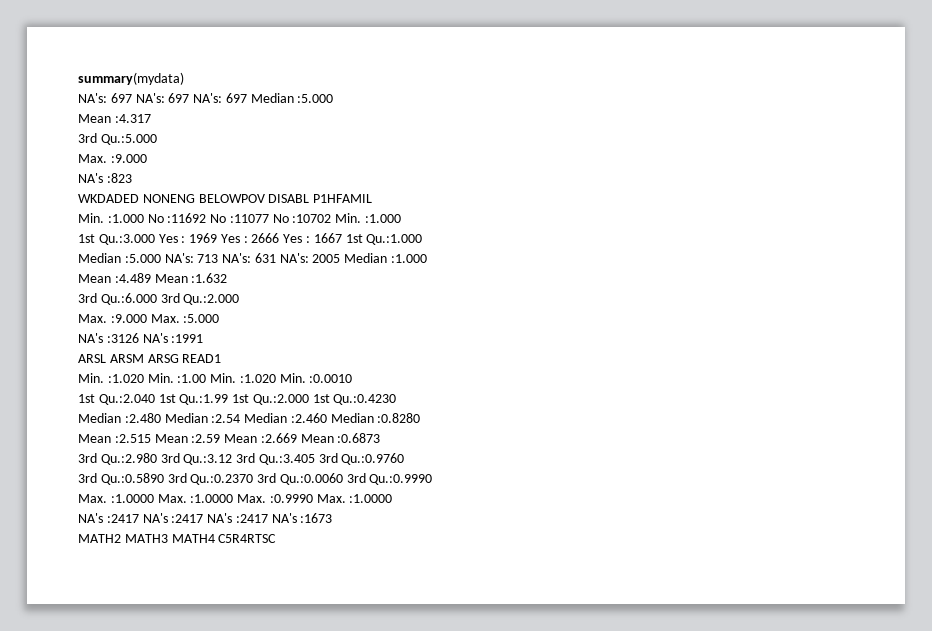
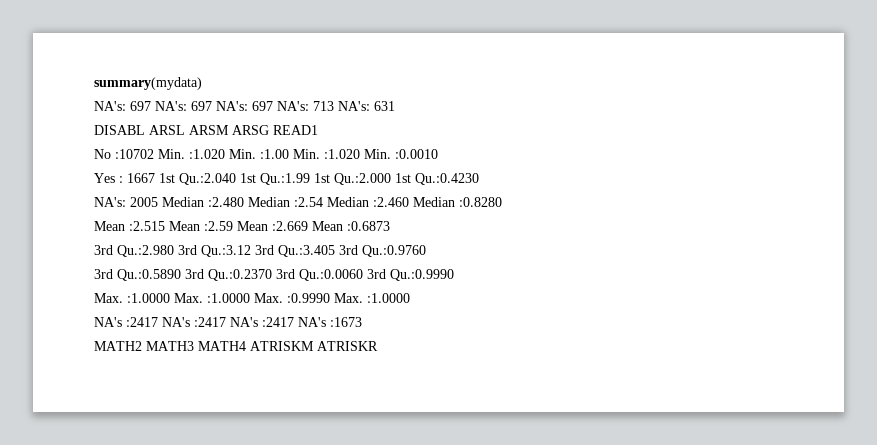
[250,93,334,103] [78,114,151,123] [78,133,157,145] [78,154,147,163] [78,173,132,183] [78,194,373,203] [78,213,402,223] [78,233,423,245] [78,253,428,263] [78,273,228,283] [78,293,240,305] [78,314,220,323] [78,333,204,343] Median :5.000 // Mean :4.317 // 3rd Qu.:5.000 // Max. :9.000 // NA's :823 // WKDADED NONENG BELOWPOV DISABL P1HFAMIL // Min. :1.000 No :11692 No :11077 No :10702 Min. :1.000 // 1st Qu.:3.000 Yes : 1969 Yes : 2666 Yes : 1667 1st Qu.:1.000 // Median :5.000 NA's: 713 NA's: 631 NA's: 2005 Median :1.000 // Mean :4.489 Mean :1.632 // 3rd Qu.:6.000 3rd Qu.:2.000 // Max. :9.000 Max. :5.000 // NA's :3126 NA's :1991 // -> [277,101,395,111] [94,125,145,135] NA's: 713 NA's: 631 // DISABL
(222, 358) none -> [94,149,154,159] No :10702
(353, 378) none -> [94,173,155,183] Yes : 1667
(397, 399) none -> [94,197,158,207] NA's: 2005
[218,534,277,543] C5R4RTSC -> [250,341,378,351] ATRISKM ATRISKR

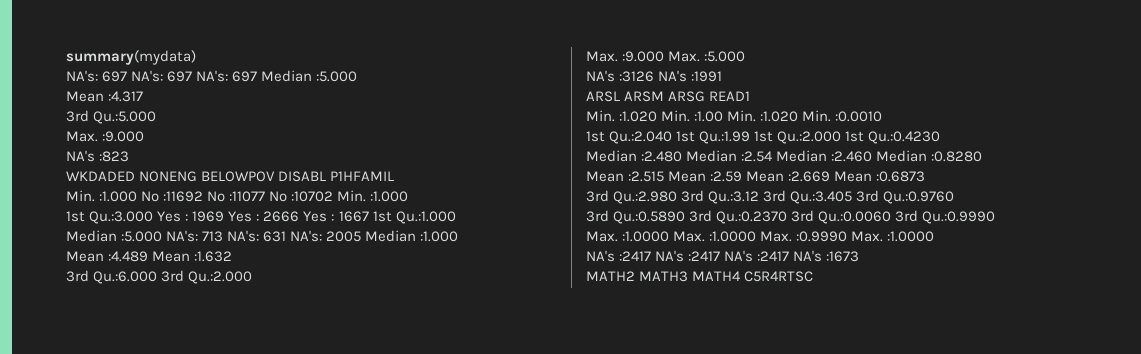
[277,101,395,111] [94,125,145,135] NA's: 713 NA's: 631 // DISABL -> [261,70,358,82] [66,91,144,102] [66,110,157,124] [66,131,145,142] [66,150,130,162] [66,171,395,182] [66,190,409,202] [66,211,456,224] [66,230,459,242] [66,251,233,262] [66,270,253,284] [586,51,746,62] [586,70,723,82] Median :5.000 // Mean :4.317 // 3rd Qu.:5.000 // Max. :9.000 // NA's :823 // WKDADED NONENG BELOWPOV DISABL P1HFAMIL // Min. :1.000 No :11692 No :11077 No :10702 Min. :1.000 // 1st Qu.:3.000 Yes : 1969 Yes : 2666 Yes : 1667 1st Qu.:1.000 // Median :5.000 NA's: 713 NA's: 631 NA's: 2005 Median :1.000 // Mean :4.489 Mean :1.632 // 3rd Qu.:6.000 3rd Qu.:2.000 // Max. :9.000 Max. :5.000 // NA's :3126 NA's :1991 //
[94,149,154,159] No :10702 -> (751, 96) none
[94,173,155,183] Yes : 1667 -> (883, 116) none
[94,197,158,207] NA's: 2005 -> (941, 137) none
[250,341,378,351] ATRISKM ATRISKR -> [744,271,814,282] C5R4RTSC

